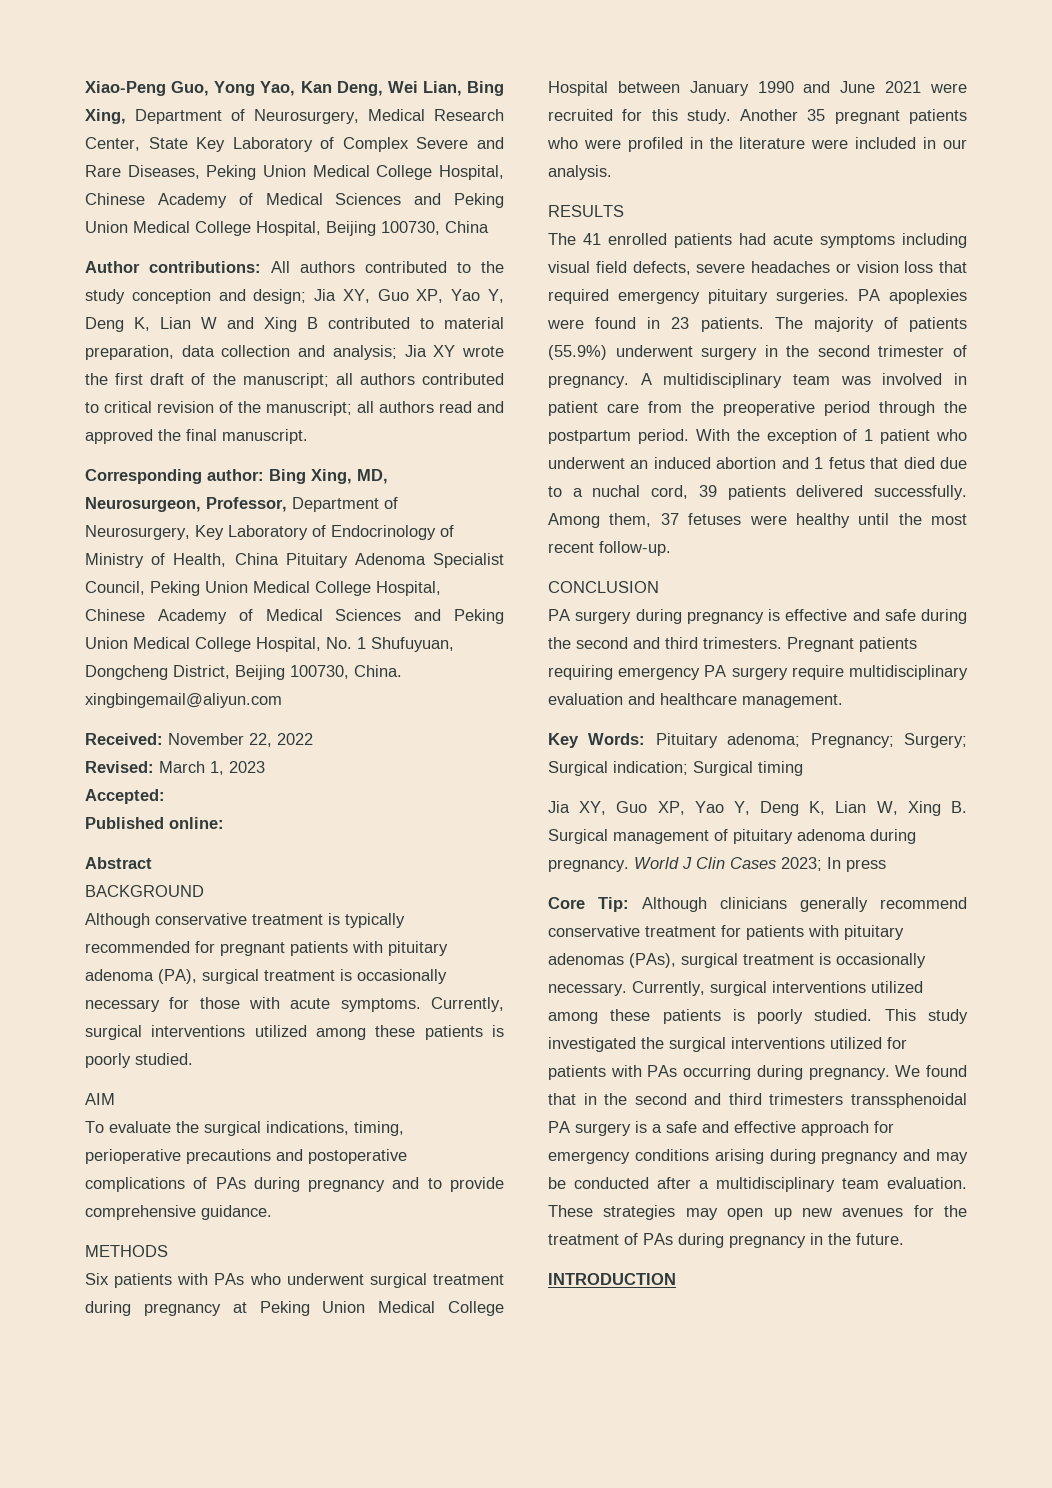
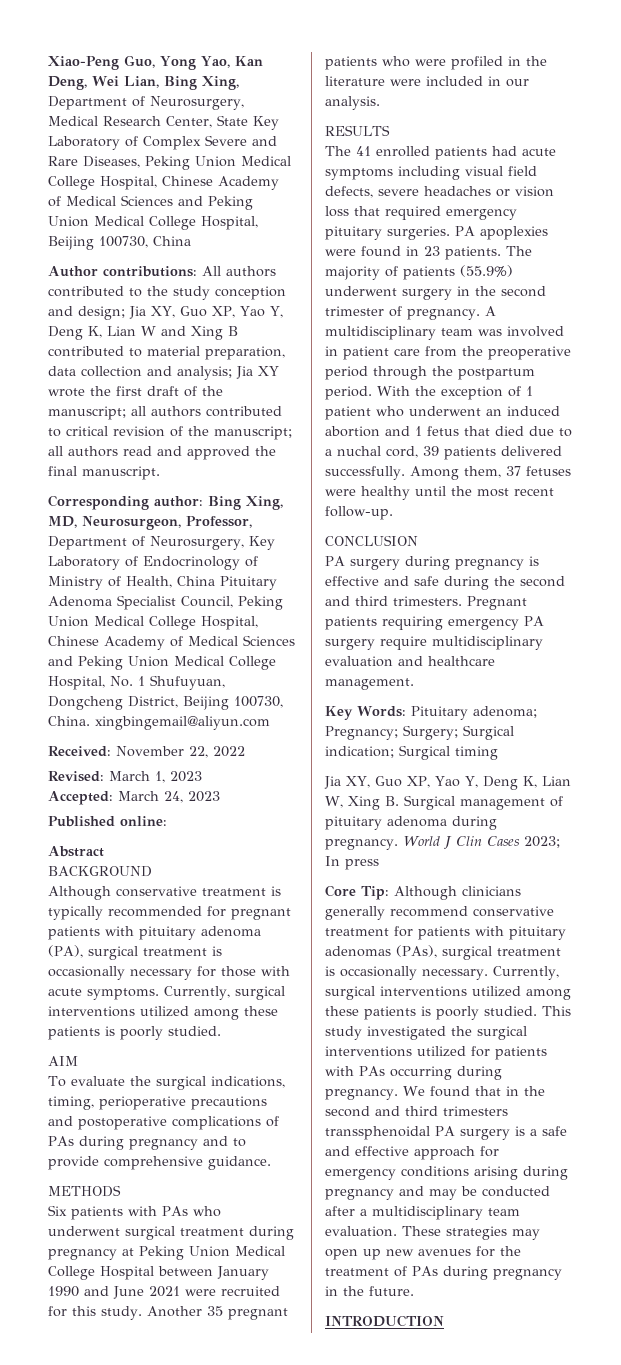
(165, 796) none -> [118,791,220,803] March 24, 2023

